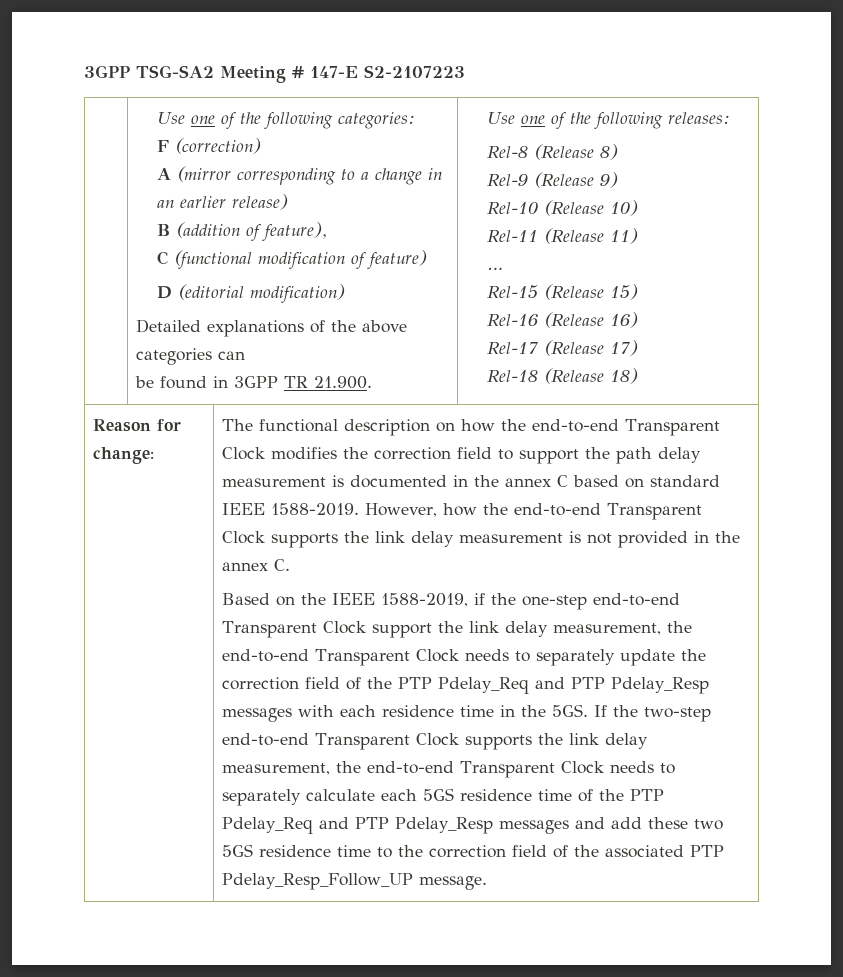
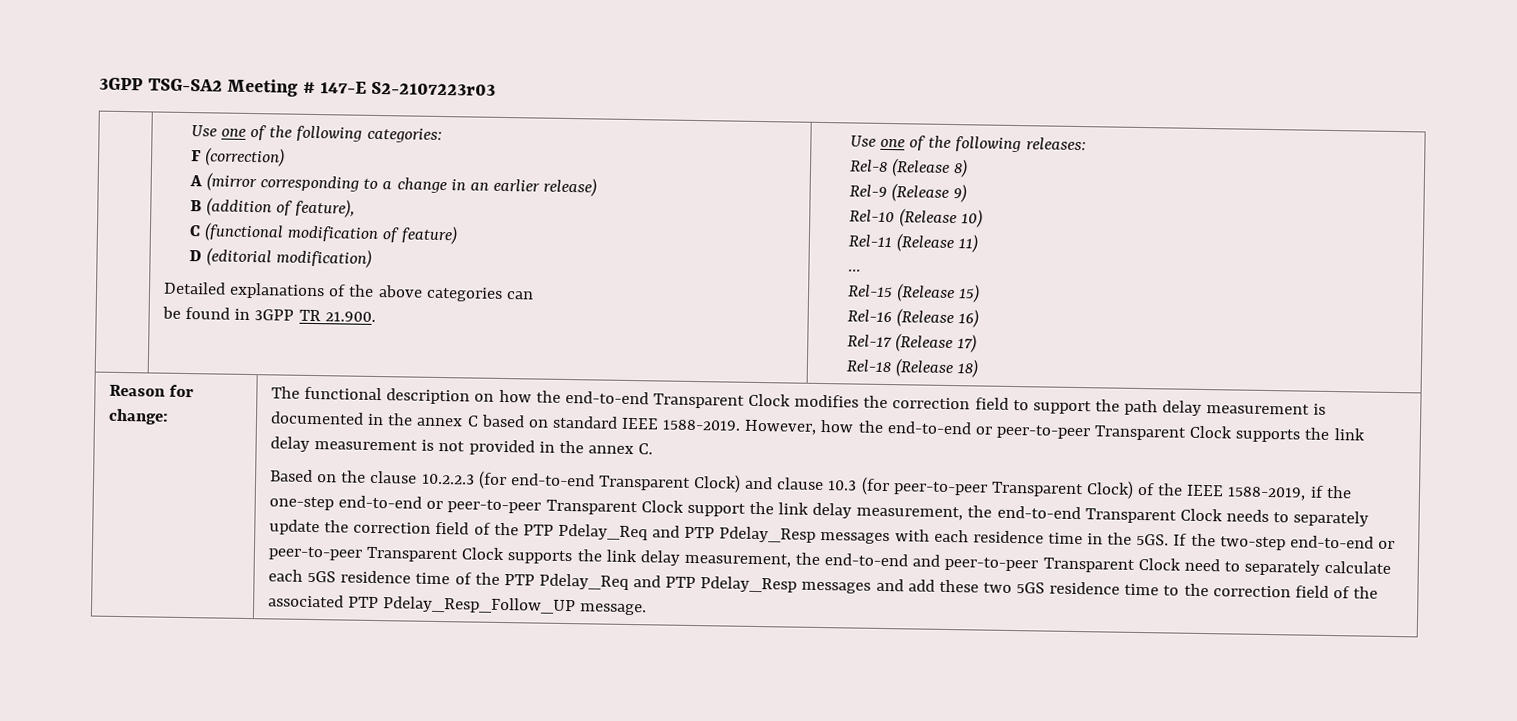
[364,65,465,78] S2-2107223 -> [371,81,497,96] S2-2107223r03
(602, 509) none -> [974,424,1091,440] or peer-to-peer
(327, 599) none -> [370,470,1184,499] clause 10.2.2.3 (for end-to-end Transparent Clock) and clause 10.3 (for peer-to-peer Transparent Clock) of the
(681, 599) none -> [426,499,542,514] or peer-to-peer
(310, 739) none -> [1377,540,1395,550] [268,546,364,561] or peer-to-peer
[460,761,655,778] Transparent Clock needs -> [912,554,1220,573] and peer-to-peer Transparent Clock need

